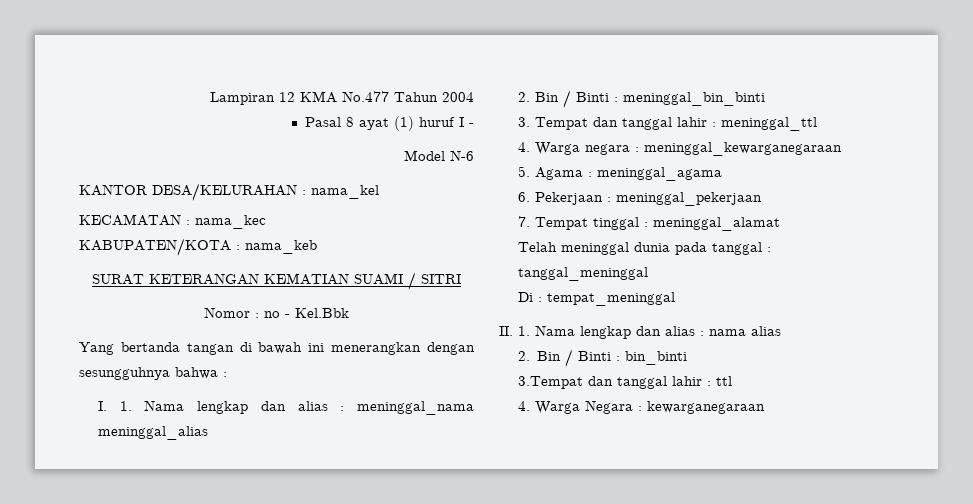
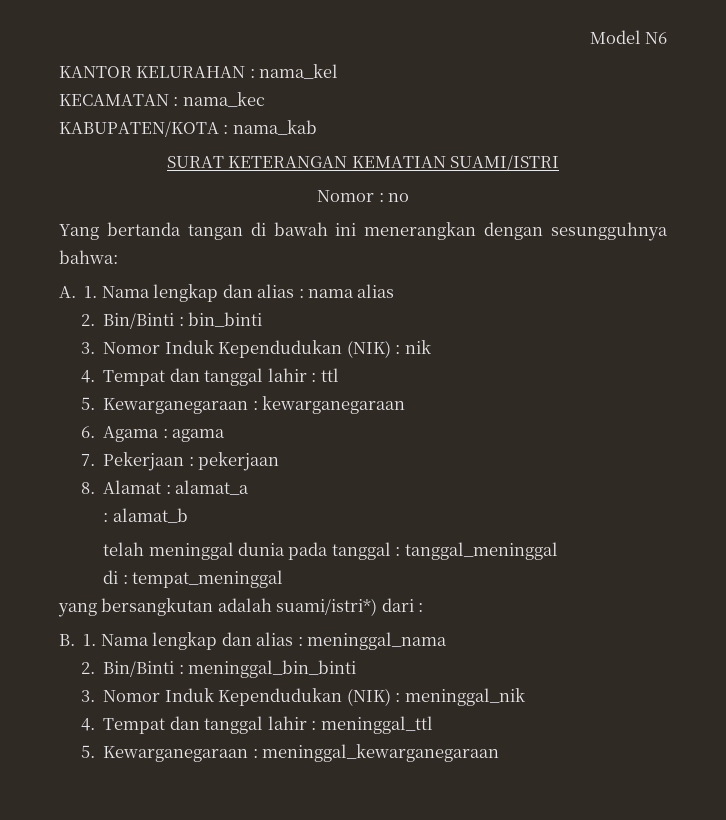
[210,91,474,105] [305,116,474,131] [404,150,474,161] Lampiran 12 KMA No.477 Tahun 2004 // Pasal 8 ayat (1) huruf I - // Model N-6 -> [589,30,667,44] Model N6
[152,183,297,201] DESA/KELURAHAN -> [136,66,246,78] KELURAHAN
[245,240,317,254] nama_keb -> [232,120,317,135] nama_kab
[354,272,461,290] SUAMI / SITRI -> [450,155,560,171] SUAMI/ISTRI
[285,308,349,318] - Kel.Bbk -> (409, 197) none
[175,367,227,379] [97,400,474,415] [97,426,208,440] [517,90,765,108] [517,117,817,131] [517,142,842,156] [517,166,722,181] [517,192,762,206] [517,216,780,231] [517,242,771,255] [517,267,648,281] [517,292,675,306] [499,326,513,336] bahwa : // I. 1. Nama lengkap dan alias : meninggal_nama meninggal_alias // 2. Bin / Binti : meninggal_bin_binti // 3. Tempat dan tanggal lahir : meninggal_ttl // 4. Warga negara : meninggal_kewarganegaraan // 5. Agama : meninggal_agama // 6. Pekerjaan : meninggal_pekerjaan // 7. Tempat tinggal : meninggal_alamat // Telah meninggal dunia pada tanggal : tanggal_meninggal // Di : tempat_meninggal // II. -> [59,250,118,264] [59,286,76,298] bahwa: // A.
[537,349,612,367] Bin / Binti -> [103,313,175,329] Bin/Binti
[517,376,583,389] 3.Tempat -> [81,340,431,358] [81,370,166,386] 3. Nomor Induk Kependudukan (NIK) : nik // 4. Tempat
[517,400,633,414] 4. Warga Negara -> [81,397,249,414] 5. Kewarganegaraan
(765, 407) none -> [81,426,226,442] [81,452,280,471] [81,480,250,495] [103,508,188,523] [103,542,558,560] [103,570,283,588] [58,598,424,617] [59,632,447,650] [81,660,357,678] [81,688,525,706] [81,716,433,734] [81,744,500,762] // 6. Agama : agama // 7. Pekerjaan : pekerjaan // 8. Alamat : alamat_a // : alamat_b // telah meninggal dunia pada tanggal : tanggal_meninggal // di : tempat_meninggal // yang bersangkutan adalah suami/istri*) dari : // B. 1. Nama lengkap dan alias : meninggal_nama // 2. Bin/Binti : meninggal_bin_binti // 3. Nomor Induk Kependudukan (NIK) : meninggal_nik // 4. Tempat dan tanggal lahir : meninggal_ttl // 5. Kewarganegaraan : meninggal_kewarganegaraan

